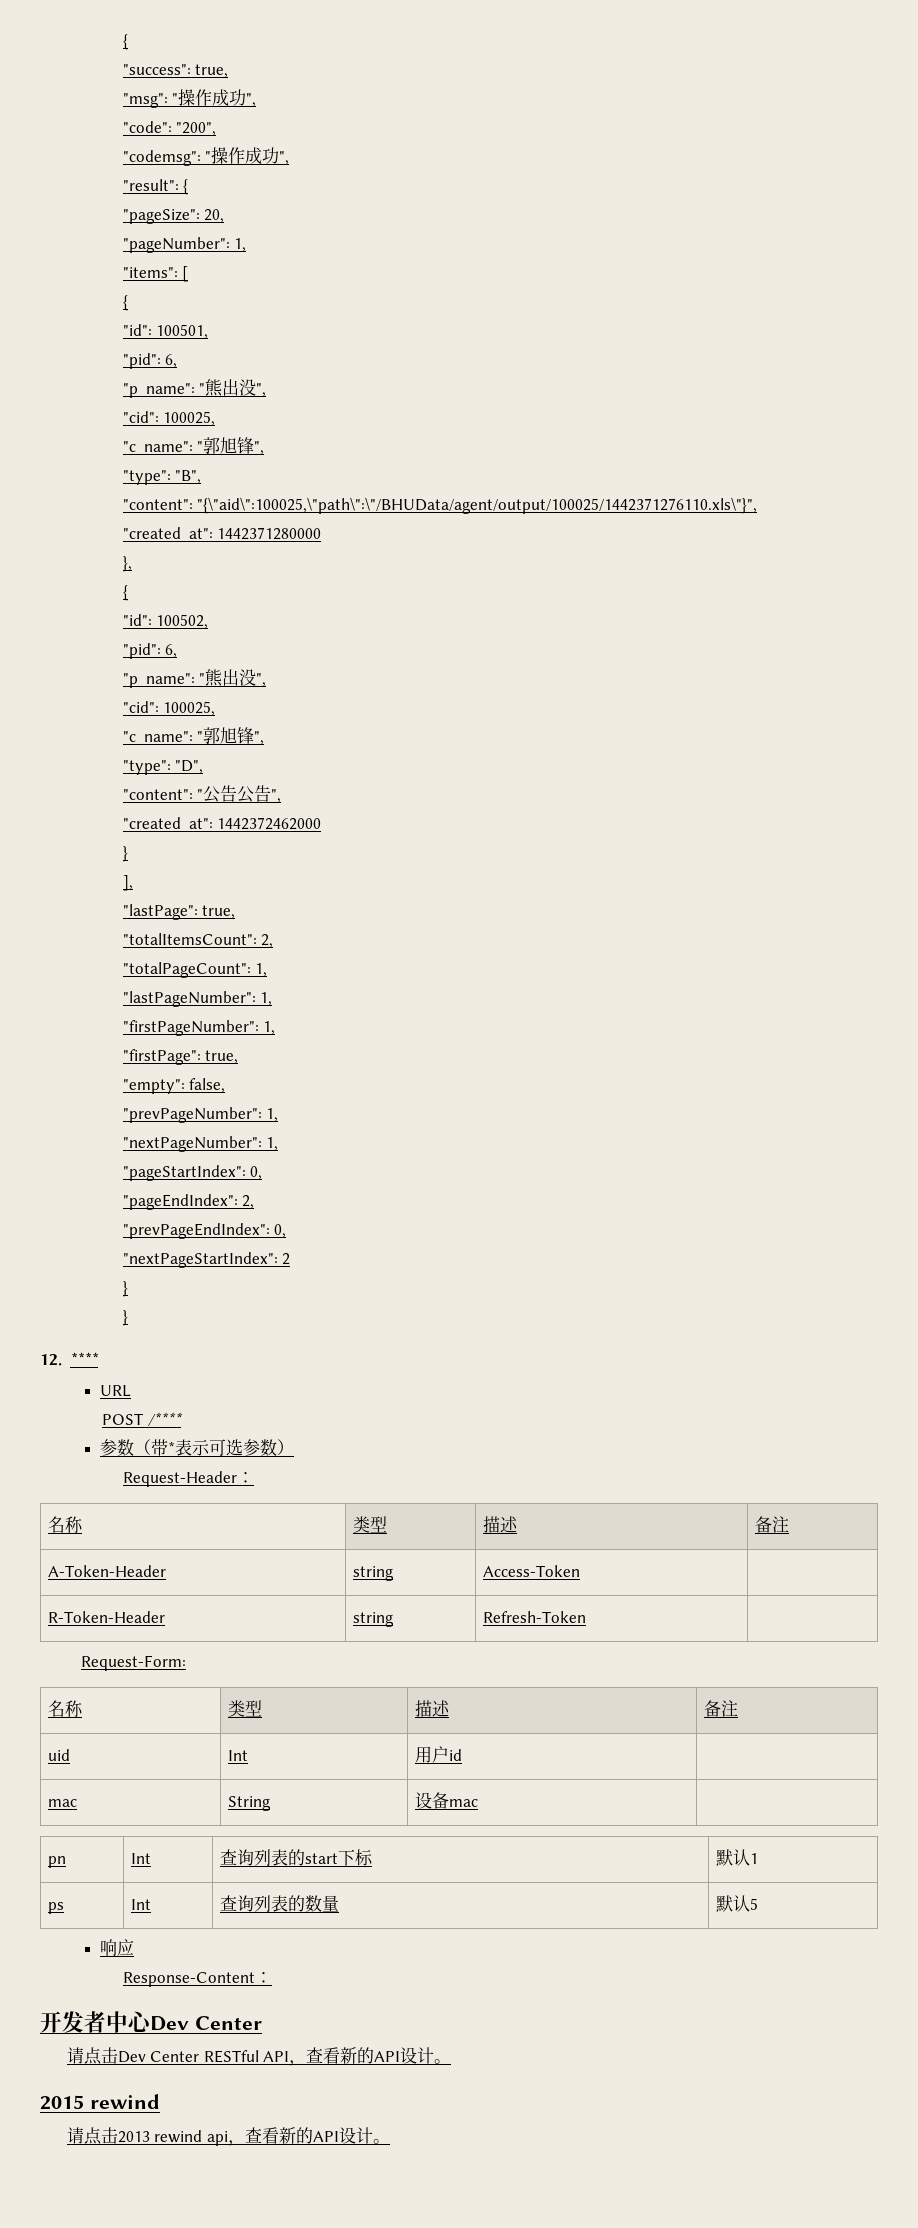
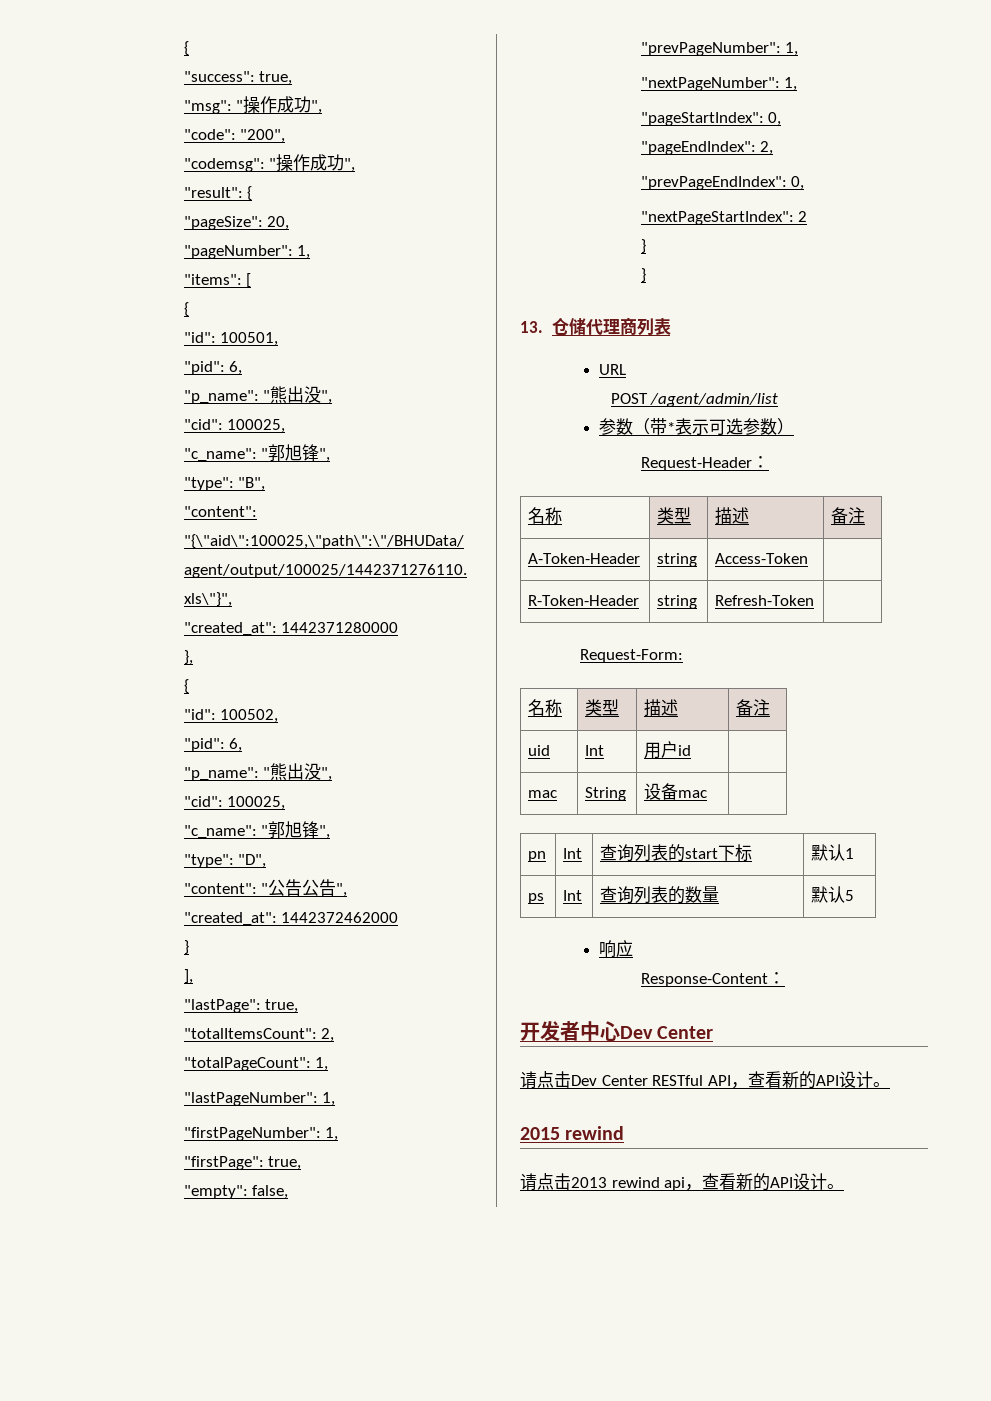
[40,1352,99,1366] 12. **** -> [520,317,671,336] 13.仓储代理商列表
[147,1412,183,1426] /**** -> [650,393,779,407] /agent/admin/list

